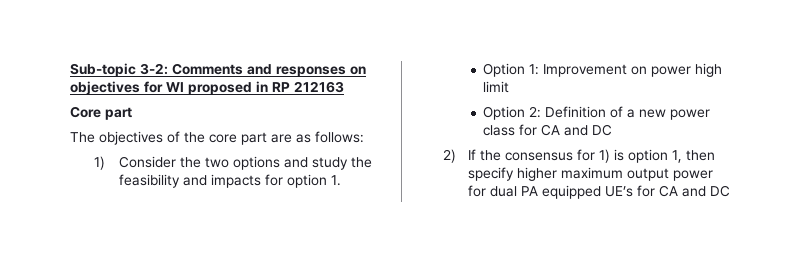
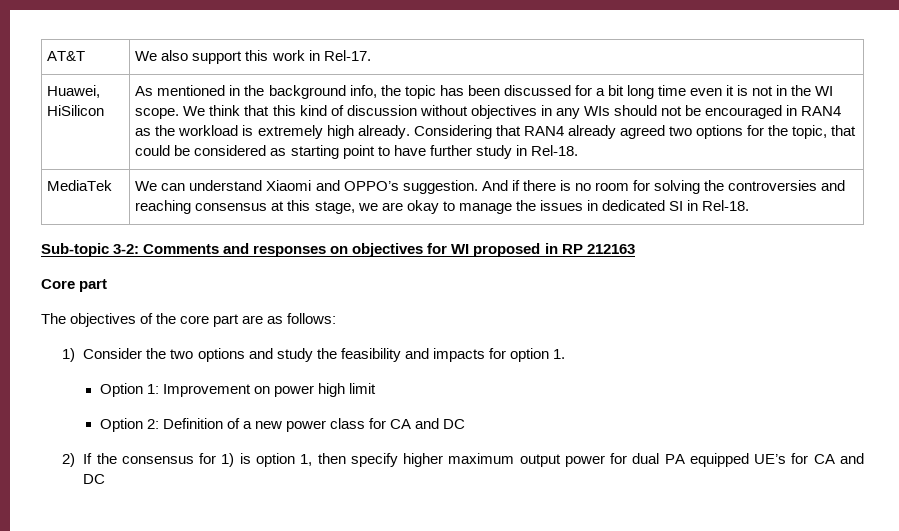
(70, 70) none -> [47,51,86,61] [135,50,371,64] [47,85,101,98] [47,105,105,116] [135,85,834,99] [135,105,842,119] [135,125,857,139] [135,145,578,159] [47,180,113,191] [135,180,846,194] [135,200,750,214] AT&T | We also support this work in Rel-17. // Huawei, HiSilicon | As mentioned in the background info, the topic has been discussed for a bit long time even it is not in the WI scope. We think that this kind of discussion without objectives in any WIs should not be encouraged in RAN4 as the workload is extremely high already. Considering that RAN4 already agreed two options for the topic, that could be considered as starting point to have further study in Rel-18. // MediaTek | We can understand Xiaomi and OPPO’s suggestion. And if there is no room for solving the controversies and reaching consensus at this stage, we are okay to manage the issues in dedicated SI in Rel-18. //

